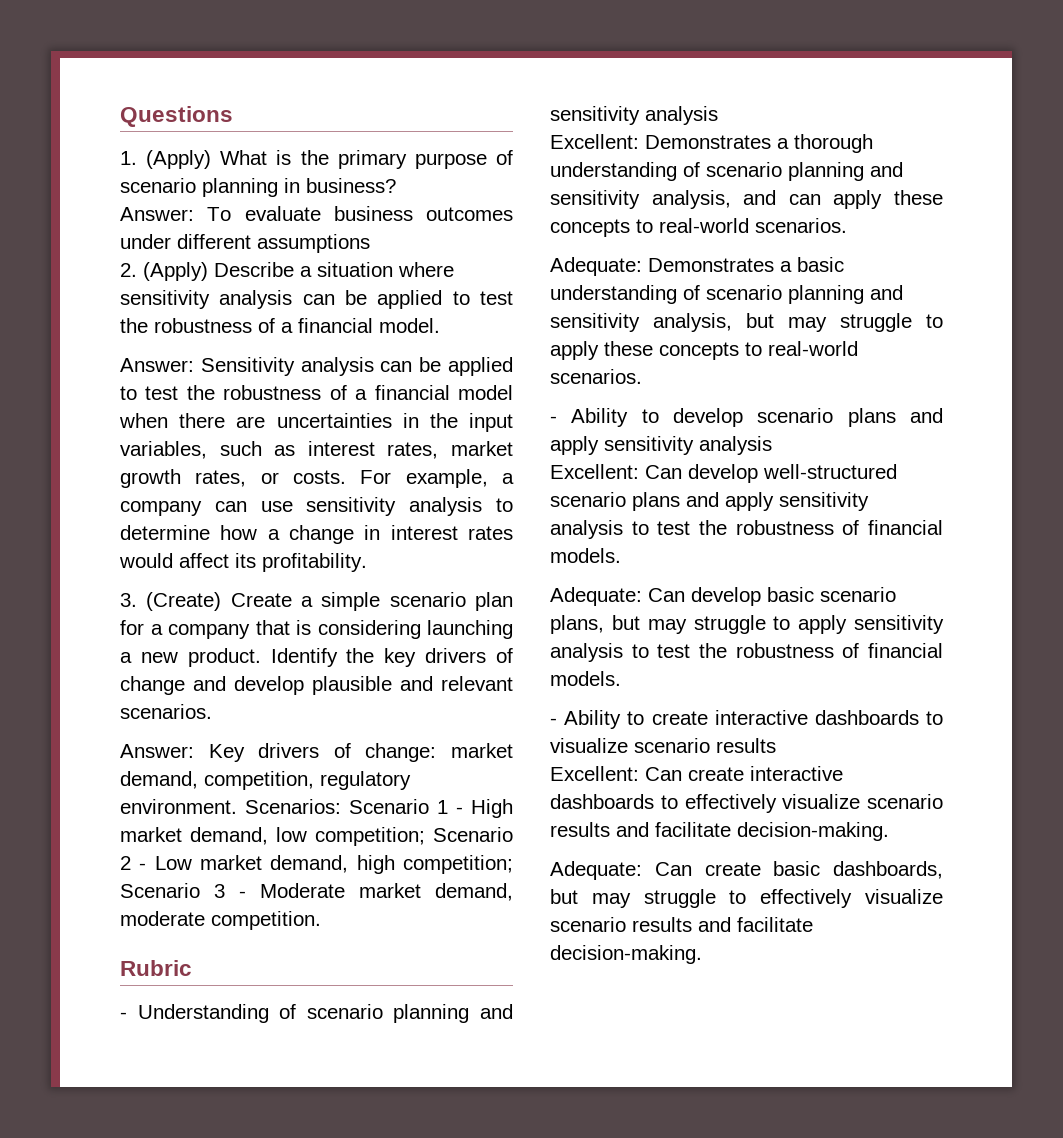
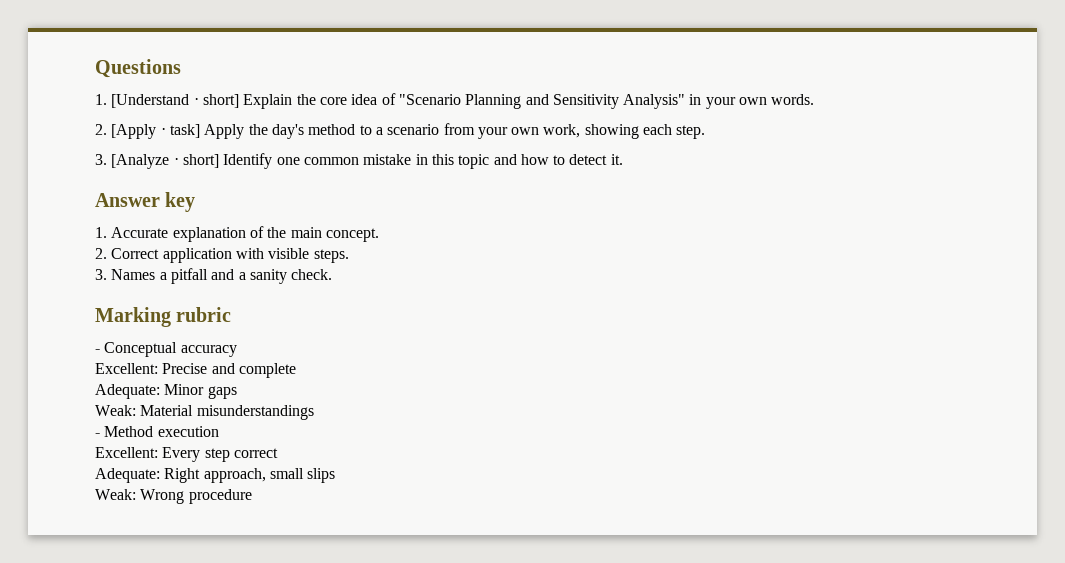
[146,150,513,169] [120,178,396,197] [120,206,513,221] [120,234,370,253] [120,262,454,281] [120,290,513,309] [120,318,440,333] [120,357,513,376] [120,385,513,400] [119,413,513,432] [120,441,513,459] [120,469,514,488] [120,497,513,516] [120,525,513,544] [119,553,367,572] [120,592,513,611] [120,620,513,639] [120,648,513,667] [120,676,513,695] [120,704,212,719] [120,743,513,762] [120,771,411,790] [120,799,513,818] [120,827,513,846] [120,855,513,874] [120,883,513,901] [120,911,321,930] [120,960,192,976] [120,1004,513,1023] [550,106,718,125] [550,134,873,153] [550,162,903,181] [550,190,943,209] [550,218,847,237] [550,257,844,276] [550,285,903,304] [550,313,943,332] [550,341,858,360] [550,369,642,384] [550,408,943,427] [550,436,772,455] [550,464,897,483] [550,492,869,511] [550,520,943,539] [550,548,621,563] [550,587,896,606] [550,615,944,634] [550,643,943,662] [550,671,621,686] [550,710,943,729] [550,738,776,753] [550,766,843,781] [550,794,943,813] [550,822,889,841] [550,861,943,880] [550,889,943,908] [550,917,813,932] [550,945,702,964] (Apply) What is the primary purpose of scenario planning in business? // Answer: To evaluate business outcomes under different assumptions // 2. (Apply) Describe a situation where sensitivity analysis can be applied to test the robustness of a financial model. // Answer: Sensitivity analysis can be applied to test the robustness of a financial model when there are uncertainties in the input variables, such as interest rates, market growth rates, or costs. For example, a company can use sensitivity analysis to determine how a change in interest rates would affect its profitability. // 3. (Create) Create a simple scenario plan for a company that is considering launching a new product. Identify the key drivers of change and develop plausible and relevant scenarios. // Answer: Key drivers of change: market demand, competition, regulatory environment. Scenarios: Scenario 1 - High market demand, low competition; Scenario 2 - Low market demand, high competition; Scenario 3 - Moderate market demand, moderate competition. // Rubric // - Understanding of scenario planning and sensitivity analysis // Excellent: Demonstrates a thorough understanding of scenario planning and sensitivity analysis, and can apply these concepts to real-world scenarios. // Adequate: Demonstrates a basic understanding of scenario planning and sensitivity analysis, but may struggle to apply these concepts to real-world scenarios. // - Ability to develop scenario plans and apply sensitivity analysis // Excellent: Can develop well-structured scenario plans and apply sensitivity analysis to test the robustness of financial models. // Adequate: Can develop basic scenario plans, but may struggle to apply sensitivity analysis to test the robustness of financial models. // - Ability to create interactive dashboards to visualize scenario results // Excellent: Can create interactive dashboards to effectively visualize scenario results and facilitate decision-making. // Adequate: Can create basic dashboards, but may struggle to effectively visualize scenario results and facilitate decision-making. -> [111,93,815,109] [95,123,706,139] [95,153,623,169] [95,192,196,212] [95,226,379,242] [95,248,349,263] [95,268,333,284] [95,307,232,327] [95,342,237,357] [95,363,296,378] [95,384,237,399] [95,405,314,420] [95,426,219,437] [95,447,278,462] [95,468,336,483] [95,489,252,504] [Understand · short] Explain the core idea of "Scenario Planning and Sensitivity Analysis" in your own words. // 2. [Apply · task] Apply the day's method to a scenario from your own work, showing each step. // 3. [Analyze · short] Identify one common mistake in this topic and how to detect it. // Answer key // 1. Accurate explanation of the main concept. // 2. Correct application with visible steps. // 3. Names a pitfall and a sanity check. // Marking rubric // - Conceptual accuracy // Excellent: Precise and complete // Adequate: Minor gaps // Weak: Material misunderstandings // - Method execution // Excellent: Every step correct // Adequate: Right approach, small slips // Weak: Wrong procedure

